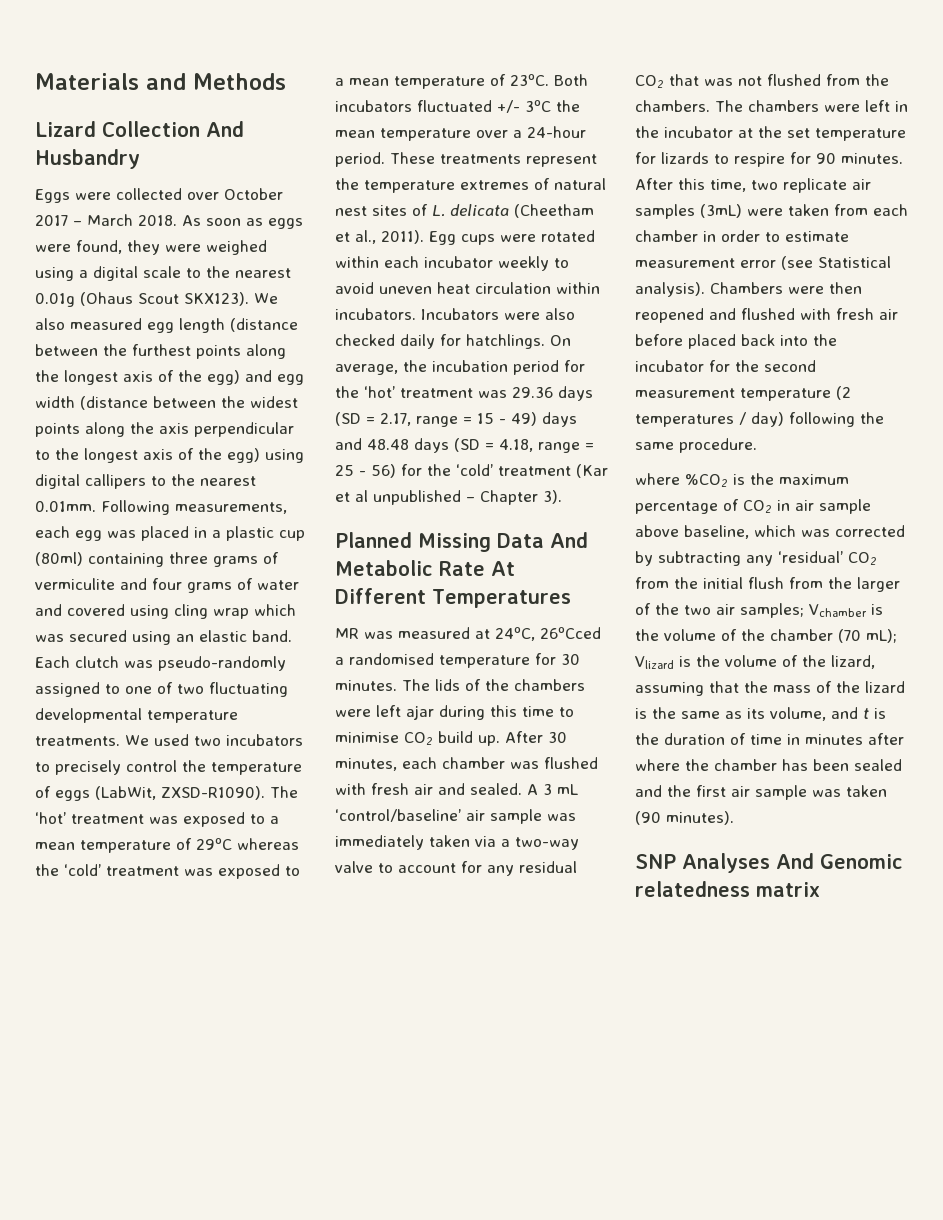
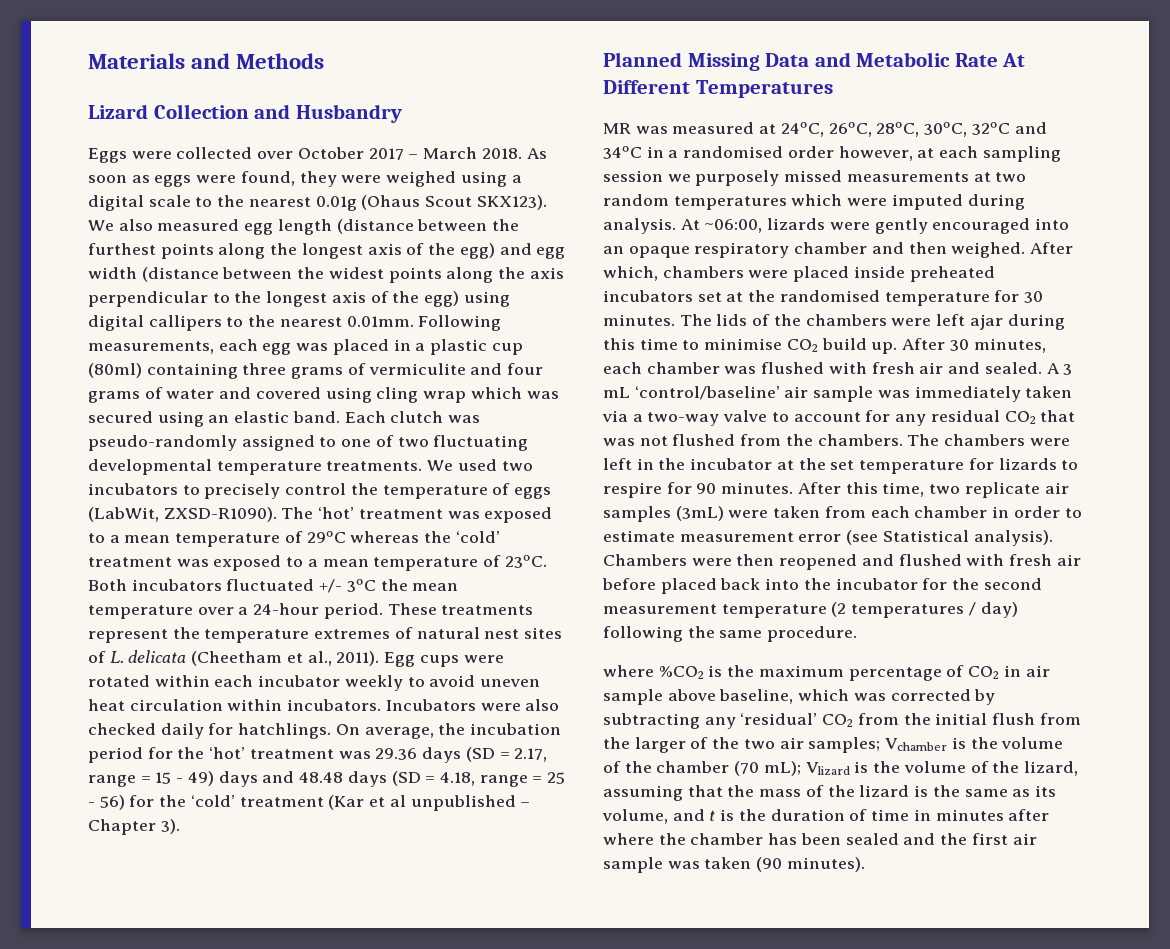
[206,121,244,137] And -> [254,104,291,119] and
[550,532,588,548] And -> [814,52,851,67] and
[540,627,601,639] [335,657,344,665] 26ºCced a -> [828,122,1047,137] [603,146,1061,162] [603,170,1027,186] [603,194,1025,210] [603,218,1070,234] [603,242,1074,258] [603,266,995,282] [603,290,776,302] 26ºC, 28ºC, 30ºC, 32ºC and 34ºC in a randomised order however, at each sampling session we purposely missed measurements at two random temperatures which were imputed during analysis. At ~06:00, lizards were gently encouraged into an opaque respiratory chamber and then weighed. After which, chambers were placed inside preheated incubators set at the
[635,853,903,873] [635,881,820,897] // SNP Analyses And Genomic relatedness matrix -> (865, 864) none

